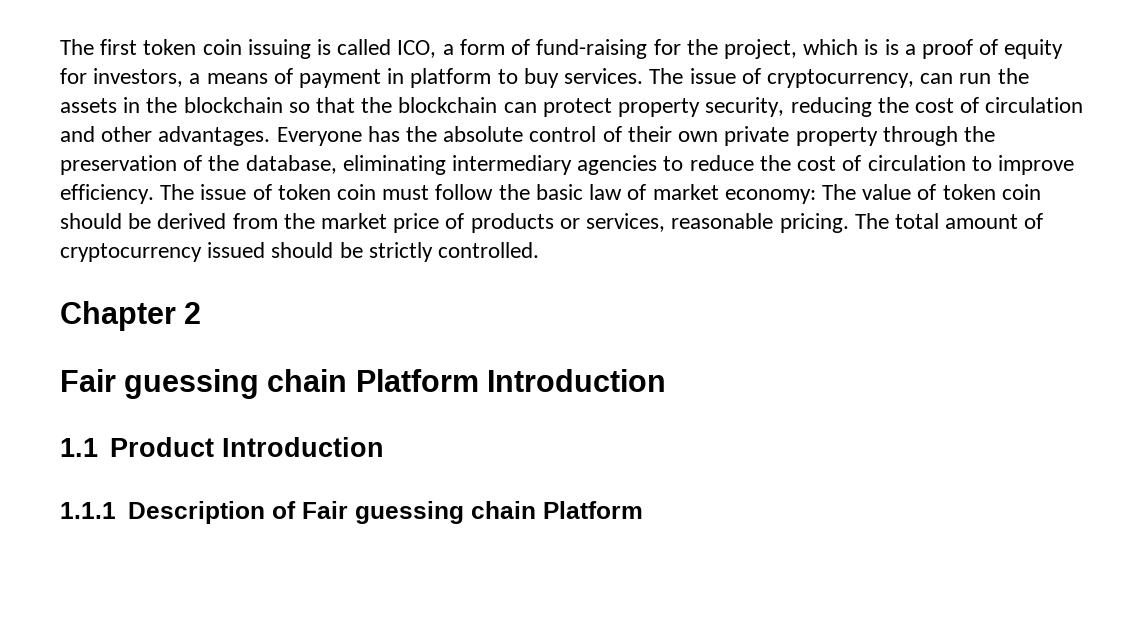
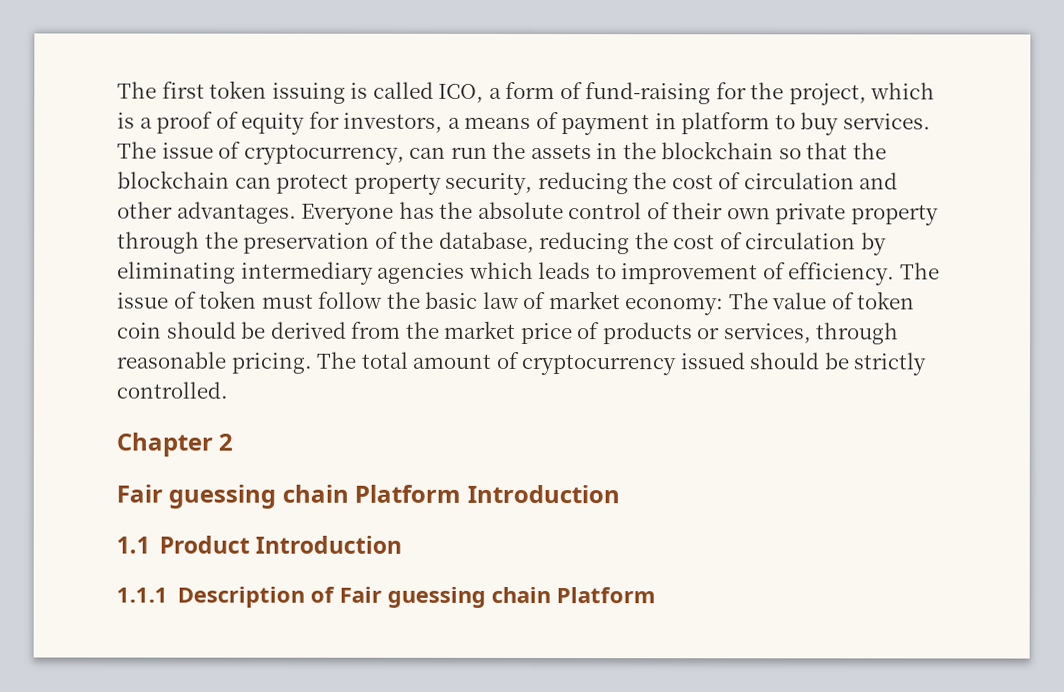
[202,39,242,55] coin -> (268, 89) none
[884,39,899,55] is -> (135, 120) none
[342,155,1074,175] eliminating intermediary agencies to reduce the cost of circulation to improve -> [539,232,887,256] [117,261,786,285] reducing the cost of circulation by eliminating intermediary agencies which leads to improvement of
[337,184,377,200] coin -> (258, 299) none
(666, 222) none -> [816,322,900,345] through

